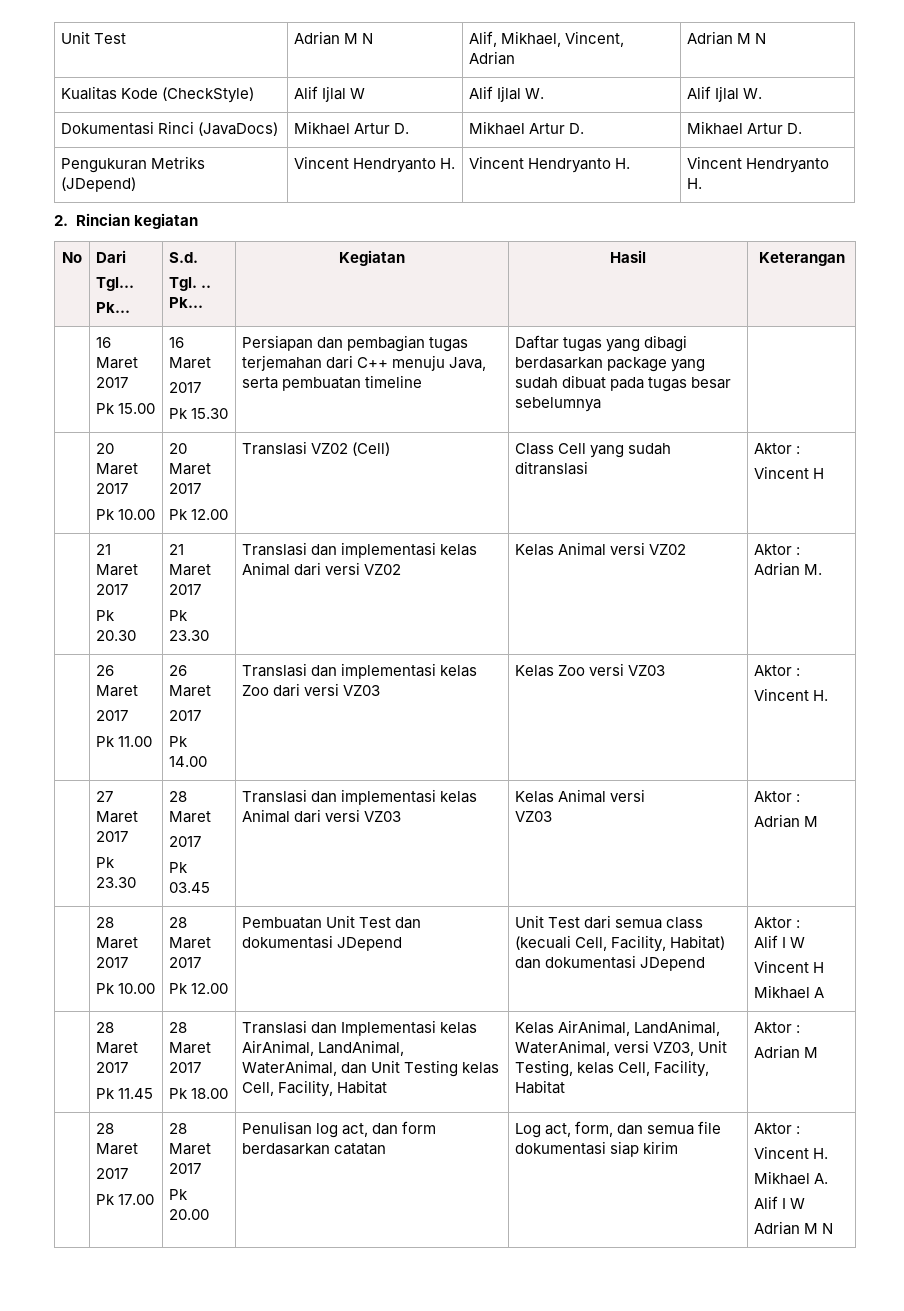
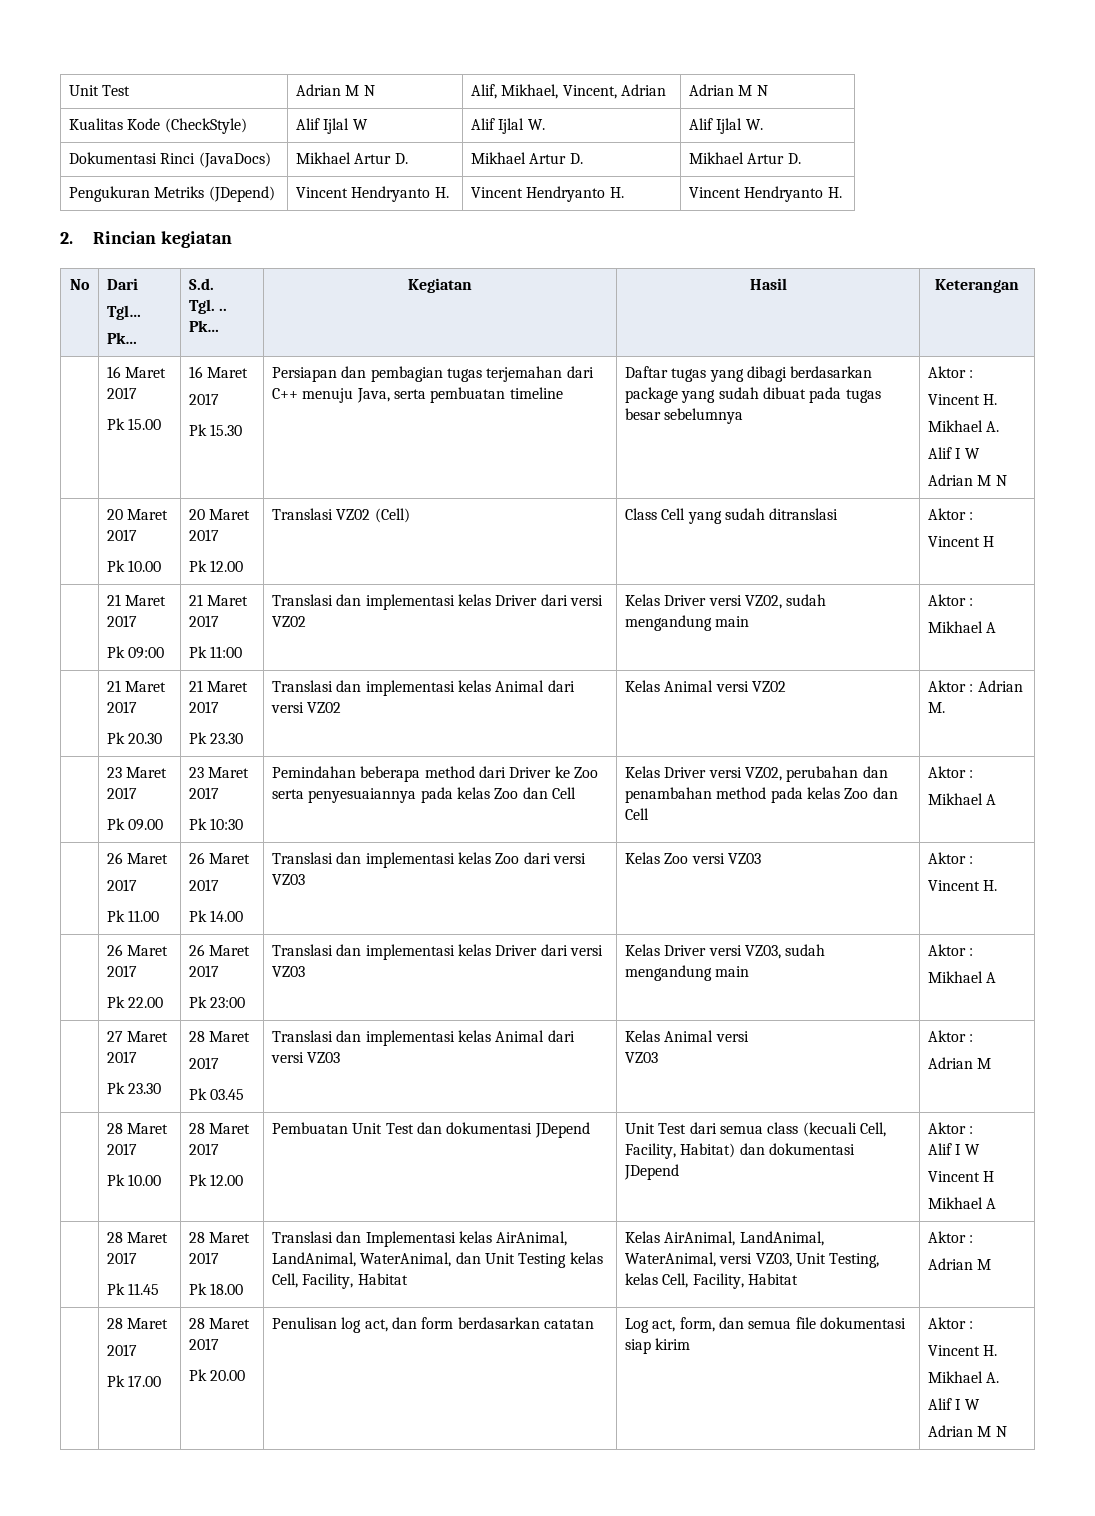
(602, 404) none -> [928,366,974,378] [928,394,998,405] [928,420,1000,432] [928,447,980,459] [928,474,1007,486] Aktor : // Vincent H. // Mikhael A. // Alif I W // Adrian M N
(129, 589) none -> [107,646,165,659] [189,594,249,606] [189,615,220,627] [189,646,243,658] [272,594,604,610] [272,616,307,627] [625,594,827,609] [625,615,750,631] [928,594,974,606] [928,621,997,633] [107,680,167,692] [107,701,138,713] // Pk 09:00 | 21 Maret 2017 // Pk 11:00 | Translasi dan implementasi kelas Driver dari versi VZ02 | Kelas Driver versi VZ02, sudah mengandung main | Aktor : // Mikhael A // | 21 Maret 2017
(823, 569) none -> [107,767,168,778] [107,787,138,799] [107,818,164,831] [189,767,250,778] [189,787,220,799] [189,818,244,830] [272,766,599,782] [272,787,577,803] [625,766,888,782] [625,787,898,803] [625,808,650,820] [928,766,974,778] [928,793,997,805] // | 23 Maret 2017 // Pk 09.00 | 23 Maret 2017 // Pk 10:30 | Pemindahan beberapa method dari Driver ke Zoo serta penyesuaiannya pada kelas Zoo dan Cell | Kelas Driver versi VZ02, perubahan dan penambahan method pada kelas Zoo dan Cell | Aktor : // Mikhael A
(829, 695) none -> [107,944,169,956] [107,965,138,977] [107,996,164,1008] [189,944,251,956] [189,965,220,977] [189,996,246,1008] [272,944,604,960] [272,966,306,977] [625,944,826,959] [625,965,750,981] [928,944,974,956] [928,971,997,983] // | 26 Maret 2017 // Pk 22.00 | 26 Maret 2017 // Pk 23:00 | Translasi dan implementasi kelas Driver dari versi VZ03 | Kelas Driver versi VZ03, sudah mengandung main | Aktor : // Mikhael A

